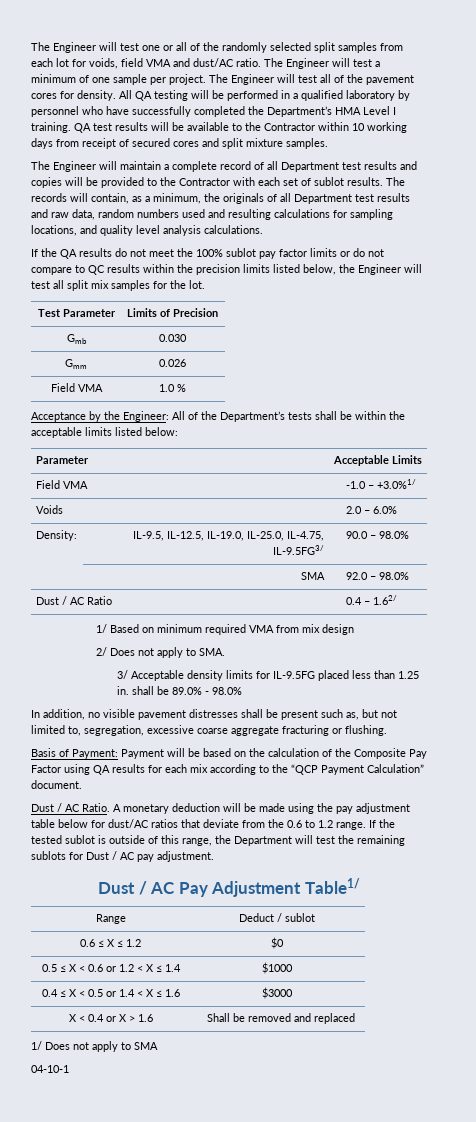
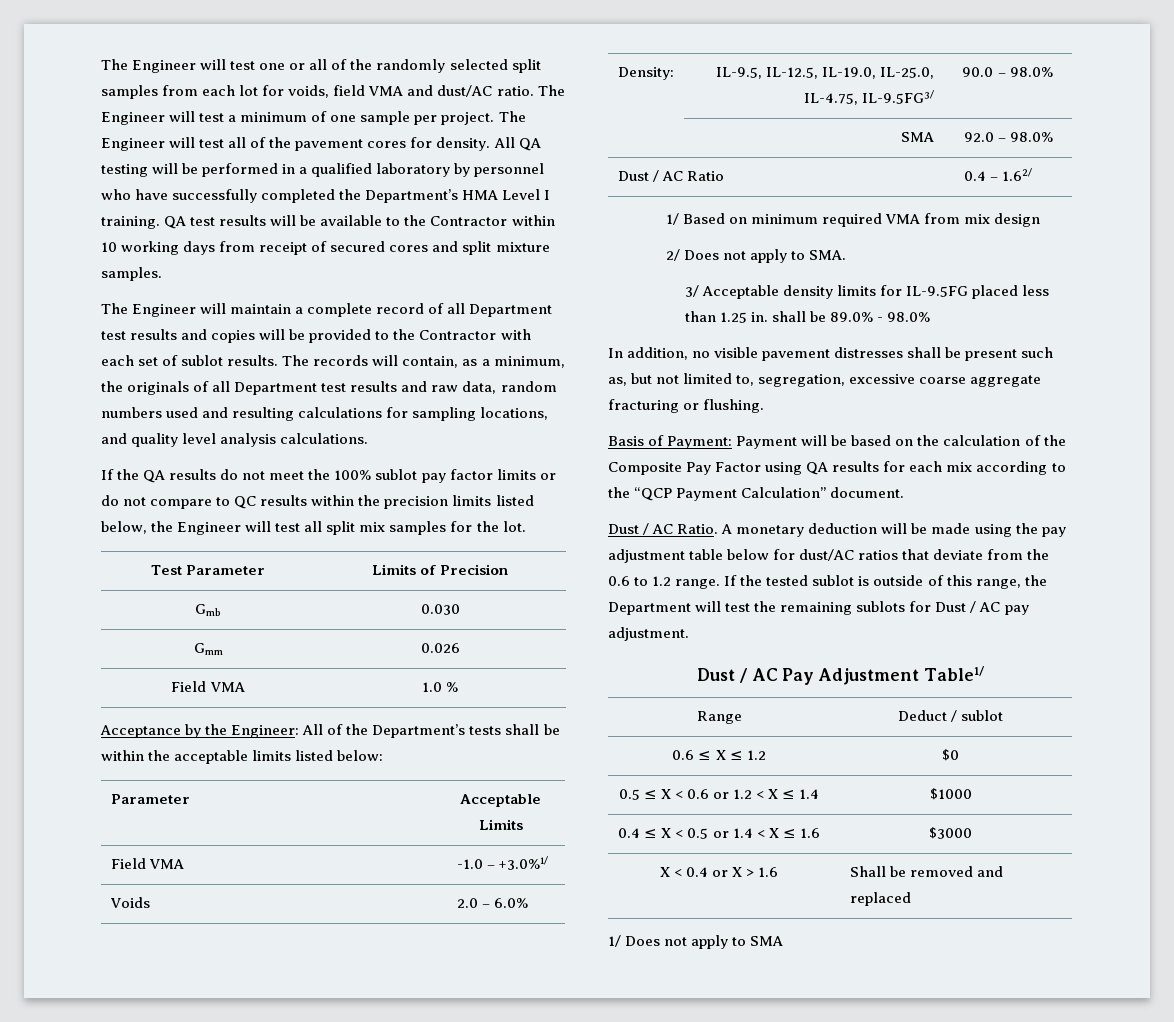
[31,1065,69,1073] // 04-10-1 -> (784, 941) none

